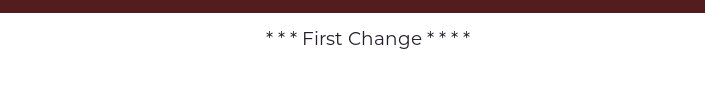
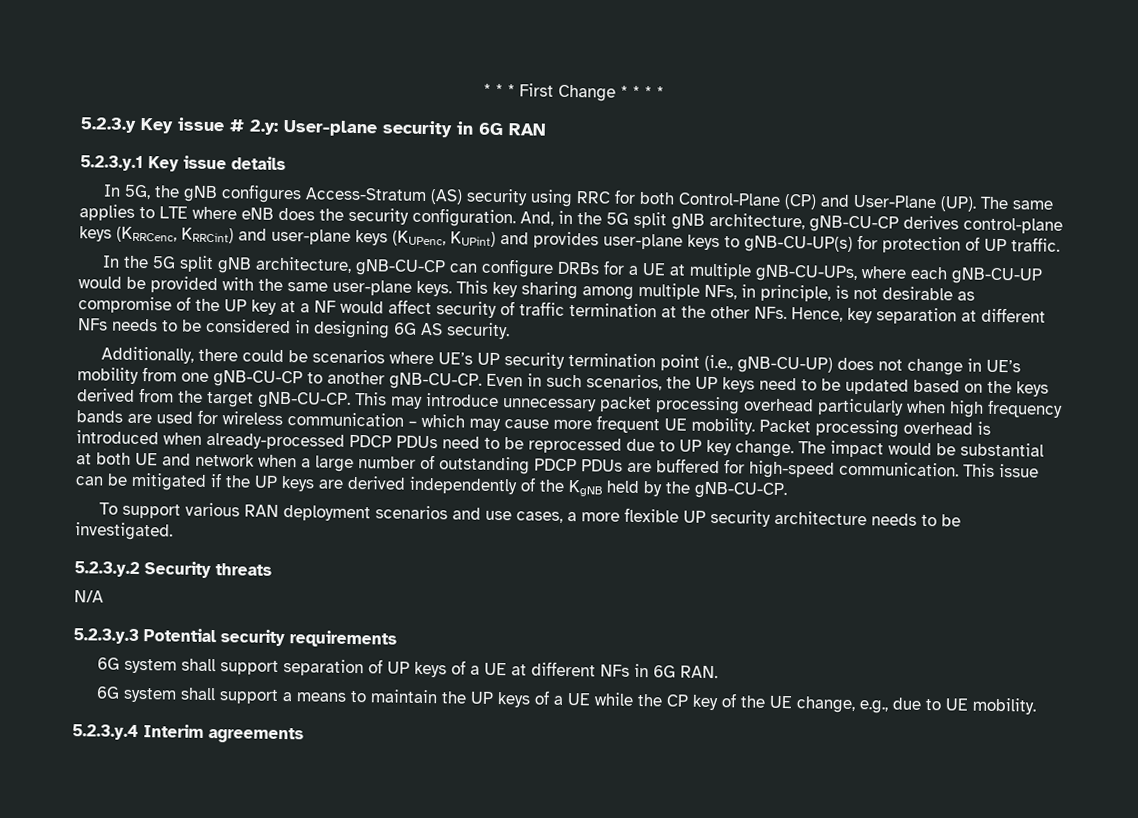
(470, 38) none -> [80,117,546,138] [80,155,286,172] [102,184,1053,212] [79,204,1063,234] [79,226,1060,254] [101,255,1043,285] [78,276,975,302] [78,296,1046,325] [78,318,510,340] [100,346,1021,376] [77,367,1049,397] [77,387,1063,418] [76,409,991,438] [76,430,1044,458] [76,452,1039,479] [75,472,787,500] [98,502,961,527] [75,522,173,541] [74,561,272,579] [74,590,104,603] [73,628,397,648] [96,657,718,679] [95,686,1037,715] [72,724,304,744] // 5.2.3.y Key issue # 2.y: User-plane security in 6G RAN // 5.2.3.y.1 Key issue details // In 5G, the gNB configures Access-Stratum (AS) security using RRC for both Control-Plane (CP) and User-Plane (UP). The same applies to LTE where eNB does the security configuration. And, in the 5G split gNB architecture, gNB-CU-CP derives control-plane keys (KRRCenc, KRRCint) and user-plane keys (KUPenc, KUPint) and provides user-plane keys to gNB-CU-UP(s) for protection of UP traffic. // In the 5G split gNB architecture, gNB-CU-CP can configure DRBs for a UE at multiple gNB-CU-UPs, where each gNB-CU-UP would be provided with the same user-plane keys. This key sharing among multiple NFs, in principle, is not desirable as compromise of the UP key at a NF would affect security of traffic termination at the other NFs. Hence, key separation at different NFs needs to be considered in designing 6G AS security. // Additionally, there could be scenarios where UE’s UP security termination point (i.e., gNB-CU-UP) does not change in UE’s mobility from one gNB-CU-CP to another gNB-CU-CP. Even in such scenarios, the UP keys need to be updated based on the keys derived from the target gNB-CU-CP. This may introduce unnecessary packet processing overhead particularly when high frequency bands are used for wireless communication – which may cause more frequent UE mobility. Packet processing overhead is introduced when already-processed PDCP PDUs need to be reprocessed due to UP key change. The impact would be substantial at both UE and network when a large number of outstanding PDCP PDUs are buffered for high-speed communication. This issue can be mitigated if the UP keys are derived independently of the KgNB held by the gNB-CU-CP. // To support various RAN deployment scenarios and use cases, a more flexible UP security architecture needs to be investigated. // 5.2.3.y.2 Security threats // N/A // 5.2.3.y.3 Potential security requirements // 6G system shall support separation of UP keys of a UE at different NFs in 6G RAN. // 6G system shall support a means to maintain the UP keys of a UE while the CP key of the UE change, e.g., due to UE mobility. // 5.2.3.y.4 Interim agreements

